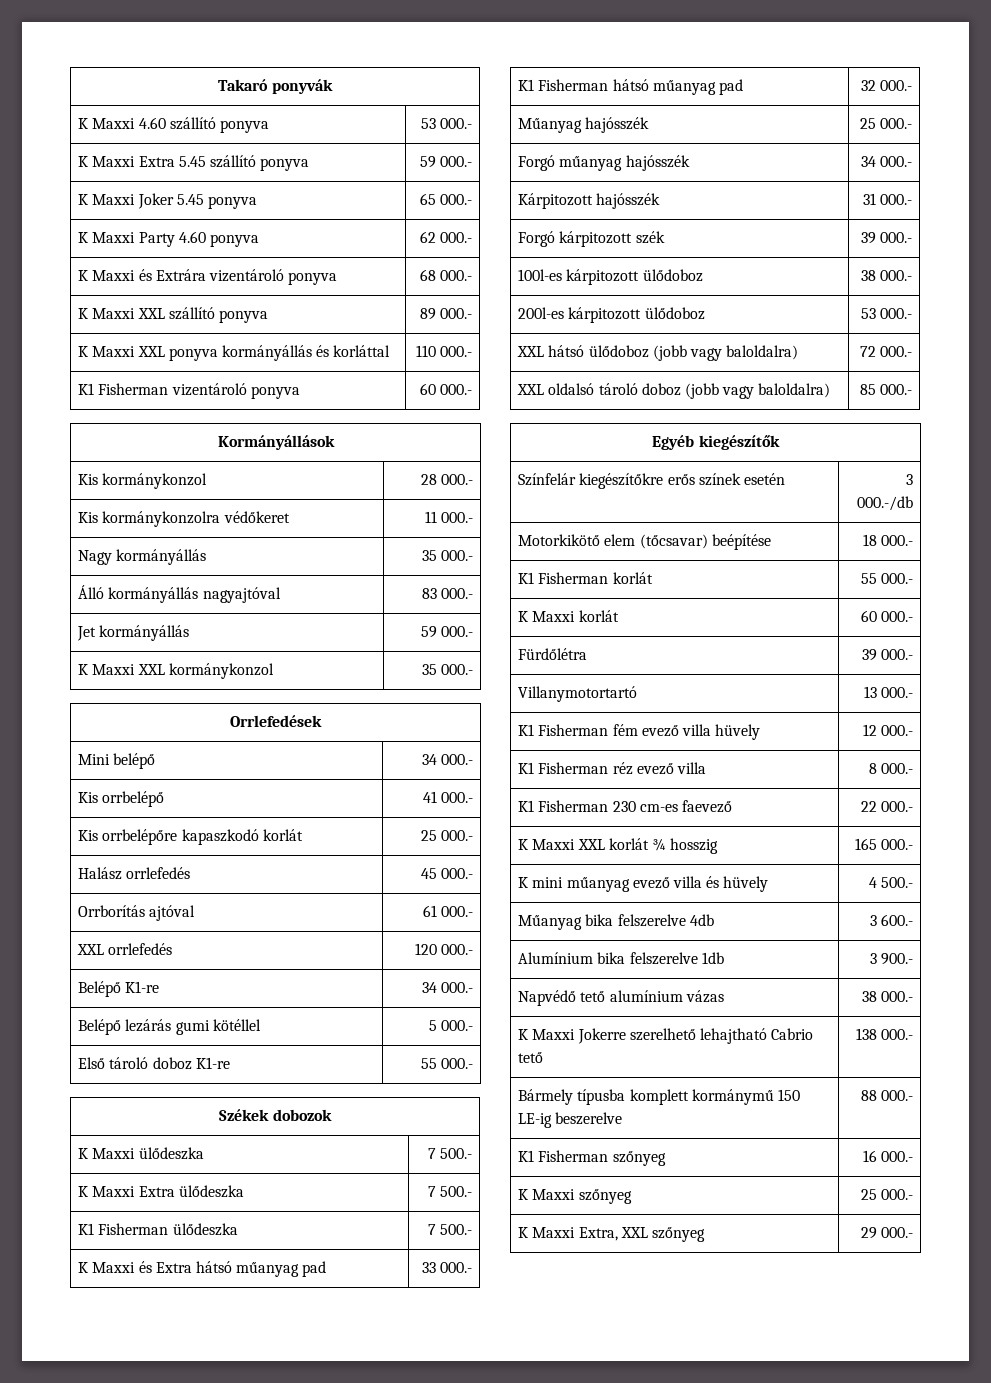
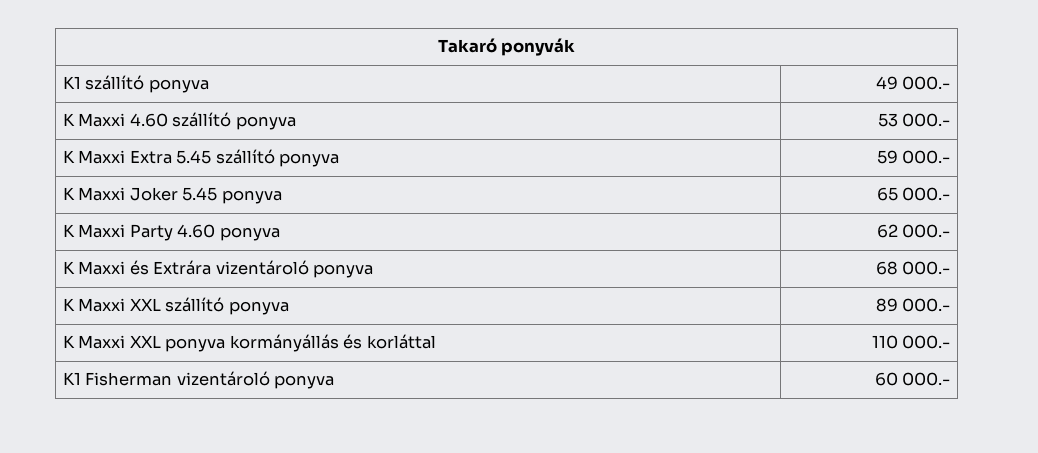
(333, 86) none -> [62,75,209,93] [875,76,951,90] // K1 szállító ponyva | 49 000.-
[217,435,335,450] [78,473,208,489] [420,474,473,485] [78,511,290,527] [424,511,473,523] [78,549,207,565] [421,550,473,561] [78,585,281,603] [421,588,473,599] [77,625,190,641] [420,626,473,638] [78,663,274,679] [421,664,473,675] [230,715,322,727] [78,753,156,769] [421,754,473,765] [78,791,165,807] [422,791,473,803] [78,829,303,845] [420,830,473,841] [78,867,191,880] [420,868,473,879] [78,905,196,921] [422,905,473,917] [77,943,173,955] [414,943,473,955] [78,981,160,997] [421,982,473,993] [78,1019,261,1035] [428,1020,473,1031] [78,1057,230,1070] [420,1058,473,1069] [219,1109,332,1121] [78,1147,204,1160] [427,1148,472,1159] [78,1185,244,1198] [427,1186,472,1197] [78,1223,238,1236] [427,1224,472,1235] [78,1261,327,1277] [421,1262,472,1273] [518,79,743,95] [860,80,912,91] [518,117,650,133] [859,118,912,129] [518,155,690,171] [860,156,912,167] [518,193,661,209] [862,193,912,205] [518,231,665,247] [860,232,912,244] [518,269,703,285] [860,270,912,281] [518,307,705,323] [860,308,912,319] [517,345,799,361] [859,346,912,357] [517,383,831,399] [859,384,912,395] [652,435,780,450] [518,473,785,489] [905,474,913,485] [856,496,913,511] [518,534,771,550] [862,534,913,546] [518,572,653,584] [860,573,913,584] [518,610,619,622] [860,610,913,622] [518,648,588,660] [861,649,913,661] [518,686,638,702] [863,686,913,698] [518,724,761,740] [862,724,913,736] [518,762,706,775] [868,763,913,774] [518,800,732,813] [860,801,913,812] [518,838,719,854] [854,838,913,850] [518,876,769,892] [868,877,913,888] [518,914,714,930] [869,914,913,926] [518,952,724,965] [869,953,913,965] [518,990,724,1006] [861,991,913,1002] [518,1028,814,1044] [518,1052,544,1063] [855,1028,913,1040] [518,1089,800,1105] [518,1112,623,1128] [860,1090,913,1101] [518,1150,666,1166] [862,1150,913,1162] [518,1189,632,1204] [860,1189,913,1200] [518,1227,705,1242] [860,1227,913,1239] // Kormányállások // Kis kormánykonzol | 28 000.- // Kis kormánykonzolra védőkeret | 11 000.- // Nagy kormányállás | 35 000.- // Álló kormányállás nagyajtóval | 83 000.- // Jet kormányállás | 59 000.- // K Maxxi XXL kormánykonzol | 35 000.- // Orrlefedések // Mini belépő | 34 000.- // Kis orrbelépő | 41 000.- // Kis orrbelépőre kapaszkodó korlát | 25 000.- // Halász orrlefedés | 45 000.- // Orrborítás ajtóval | 61 000.- // XXL orrlefedés | 120 000.- // Belépő K1-re | 34 000.- // Belépő lezárás gumi kötéllel | 5 000.- // Első tároló doboz K1-re | 55 000.- // Székek dobozok // K Maxxi ülődeszka | 7 500.- // K Maxxi Extra ülődeszka | 7 500.- // K1 Fisherman ülődeszka | 7 500.- // K Maxxi és Extra hátsó műanyag pad | 33 000.- // K1 Fisherman hátsó műanyag pad | 32 000.- // Műanyag hajósszék | 25 000.- // Forgó műanyag hajósszék | 34 000.- // Kárpitozott hajósszék | 31 000.- // Forgó kárpitozott szék | 39 000.- // 100l-es kárpitozott ülődoboz | 38 000.- // 200l-es kárpitozott ülődoboz | 53 000.- // XXL hátsó ülődoboz (jobb vagy baloldalra) | 72 000.- // XXL oldalsó tároló doboz (jobb vagy baloldalra) | 85 000.- // Egyéb kiegészítők // Színfelár kiegészítőkre erős színek esetén | 3 000.-/db // Motorkikötő elem (tőcsavar) beépítése | 18 000.- // K1 Fisherman korlát | 55 000.- // K Maxxi korlát | 60 000.- // Fürdőlétra | 39 000.- // Villanymotortartó | 13 000.- // K1 Fisherman fém evező villa hüvely | 12 000.- // K1 Fisherman réz evező villa | 8 000.- // K1 Fisherman 230 cm-es faevező | 22 000.- // K Maxxi XXL korlát ¾ hosszig | 165 000.- // K mini műanyag evező villa és hüvely | 4 500.- // Műanyag bika felszerelve 4db | 3 600.- // Alumínium bika felszerelve 1db | 3 900.- // Napvédő tető alumínium vázas | 38 000.- // K Maxxi Jokerre szerelhető lehajtható Cabrio tető | 138 000.- // Bármely típusba komplett kormánymű 150 LE-ig beszerelve | 88 000.- // K1 Fisherman szőnyeg | 16 000.- // K Maxxi szőnyeg | 25 000.- // K Maxxi Extra, XXL szőnyeg | 29 000.- -> (951, 379) none

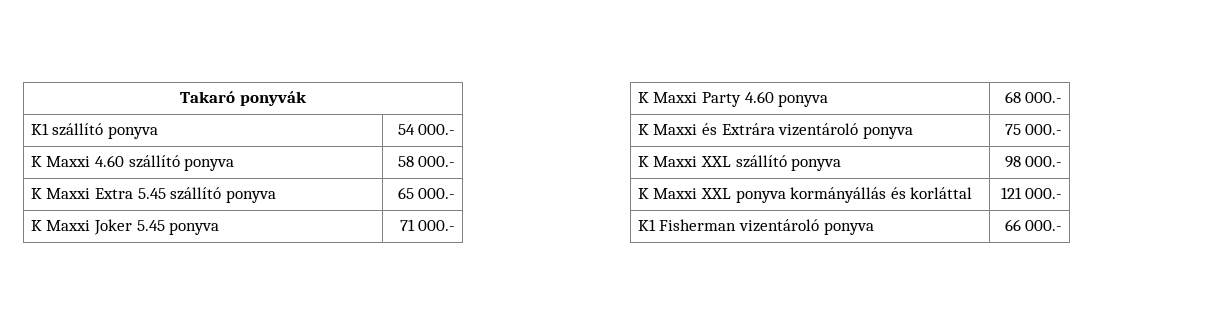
[875,76,898,90] 49 -> [397,124,415,135] 54
[877,113,898,127] 53 -> [397,156,414,167] 58
[876,150,898,164] 59 -> [397,187,414,199] 65
[876,187,898,201] 65 -> [399,219,415,231] 71
[876,224,898,238] 62 -> [1004,91,1021,103] 68
[875,261,898,275] 68 -> [1004,124,1021,135] 75
[875,298,898,312] 89 -> [1004,156,1021,168] 98
[871,335,898,349] 110 -> [1000,187,1022,199] 121
[874,372,898,386] 60 -> [1004,219,1021,231] 66

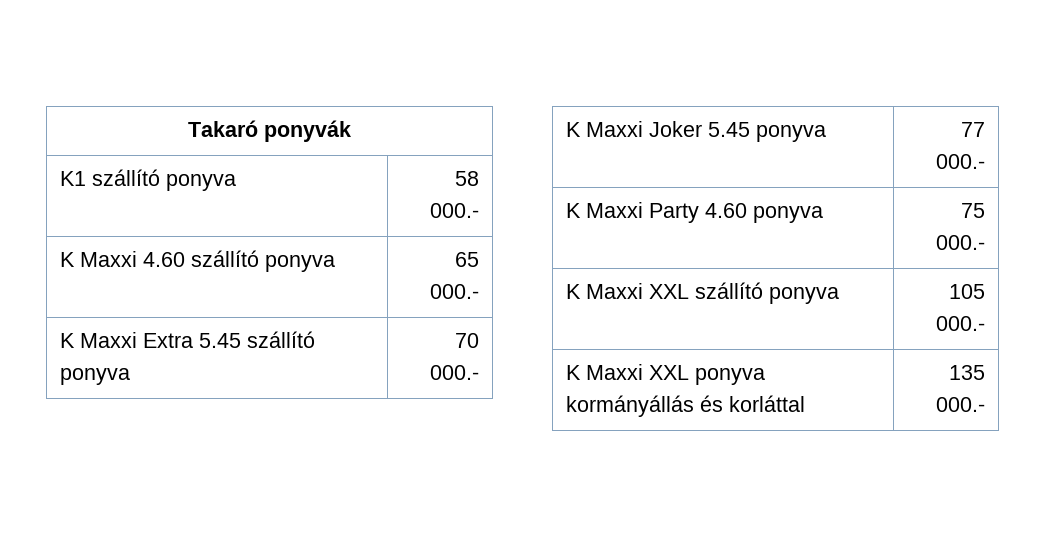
[397,124,415,135] 54 -> [455,171,480,186] 58
[397,156,414,167] 58 -> [455,252,480,267] 65
[397,187,414,199] 65 -> [455,333,480,348] 70
[399,219,415,231] 71 -> [961,122,986,137] 77
[1004,91,1063,103] [637,123,913,139] | 68 000.- // K Maxxi és Extrára vizentároló ponyva -> (823, 214) none
[1004,156,1021,168] 98 -> [949,284,986,299] 105
[1000,187,1063,199] [637,219,874,235] [1004,219,1063,231] 121 000.- // K1 Fisherman vizentároló ponyva | 66 000.- -> [949,365,986,380] [936,397,986,412] 135 000.-

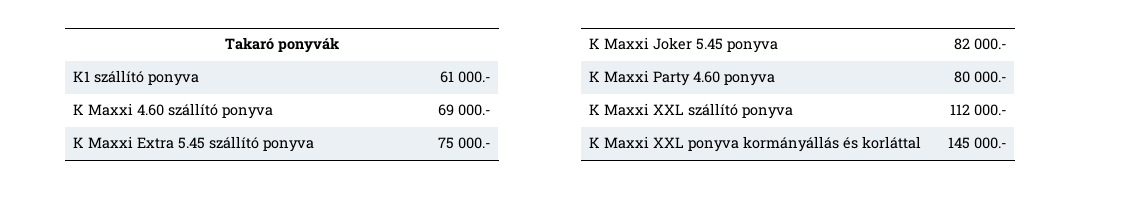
[455,171,480,186] 58 -> [439,71,454,83] 61
[455,252,480,267] 65 -> [437,104,454,116] 69
[455,333,480,348] 70 -> [437,137,454,149] 75
[961,122,986,137] 77 -> [953,38,970,50] 82
[961,203,986,218] 75 -> [953,71,970,83] 80
[949,284,986,299] 105 -> [949,104,970,115] 112
[949,365,986,380] 135 -> [947,137,970,149] 145

